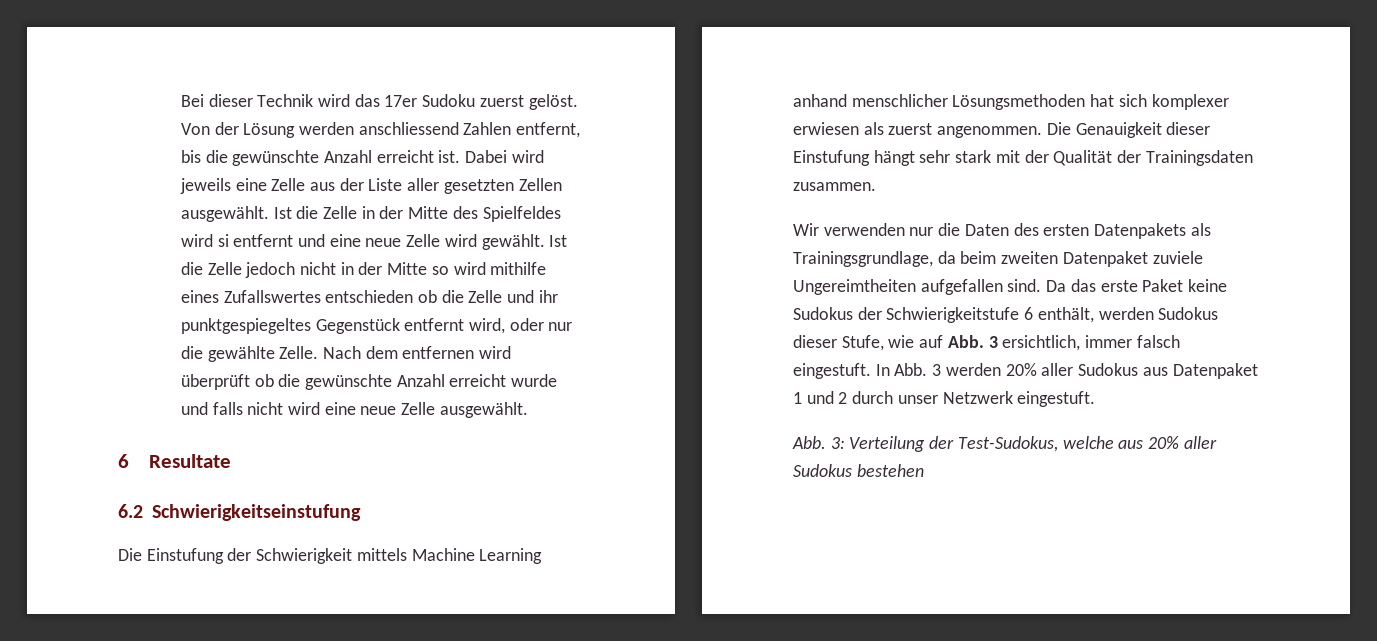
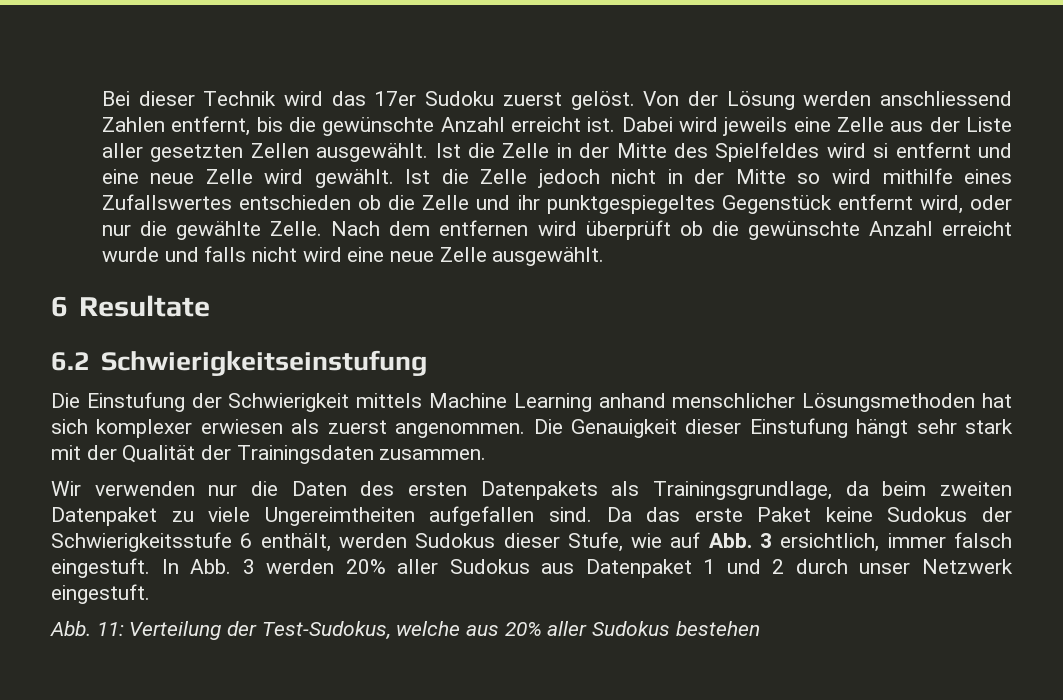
[1152,251,1203,264] zuviele -> [171,507,251,522] zu viele
[886,307,1020,323] Schwierigkeitstufe -> [51,532,232,552] Schwierigkeitsstufe
[830,437,845,449] 3: -> [96,622,124,636] 11:

